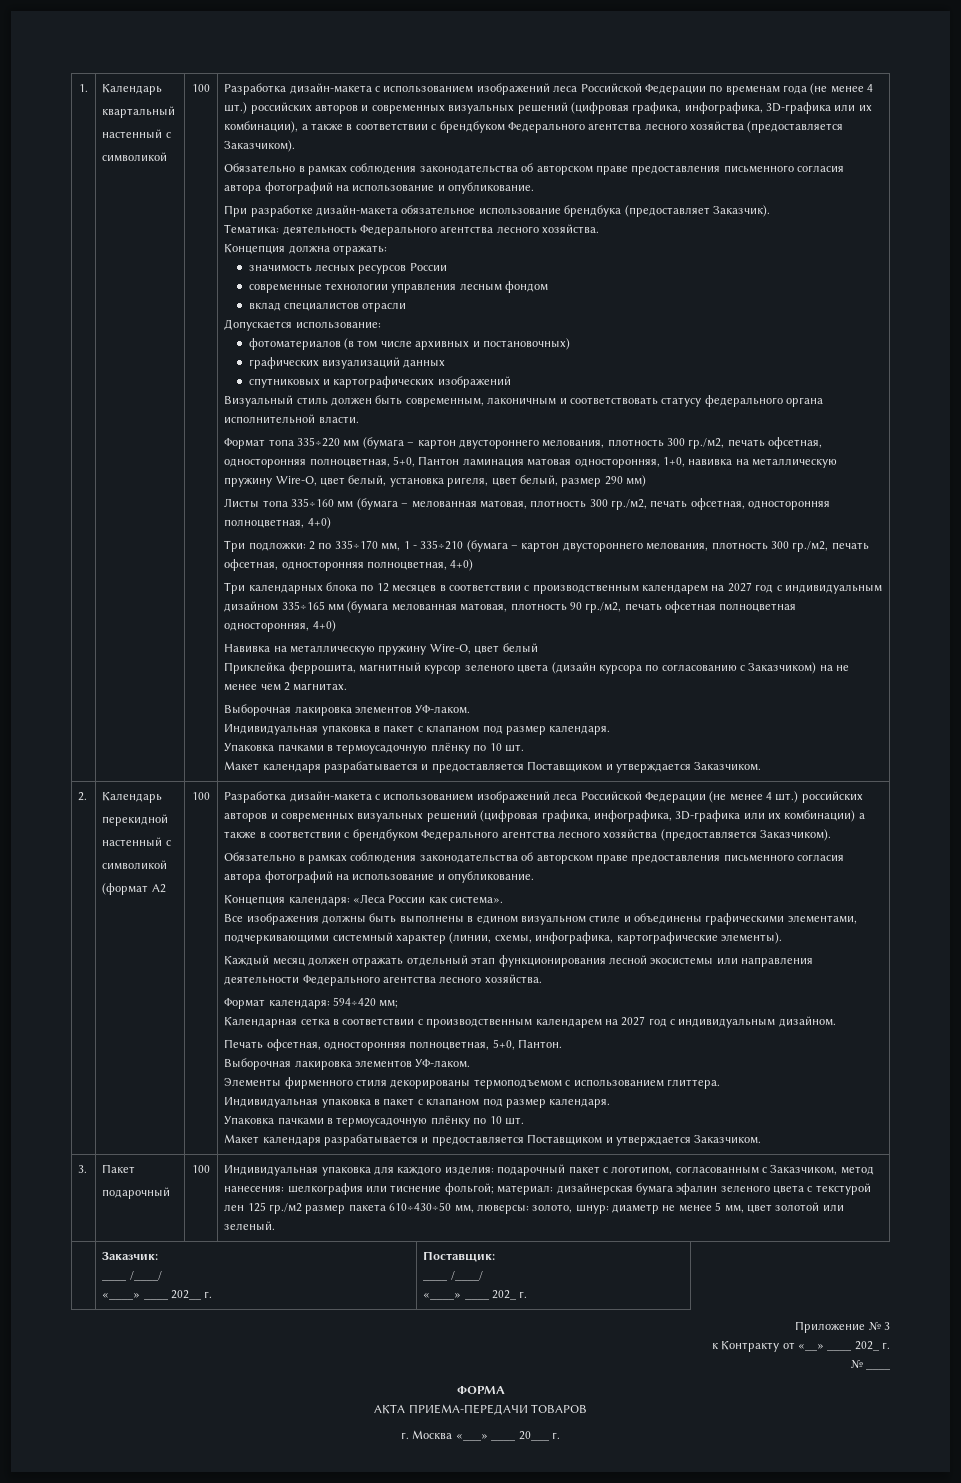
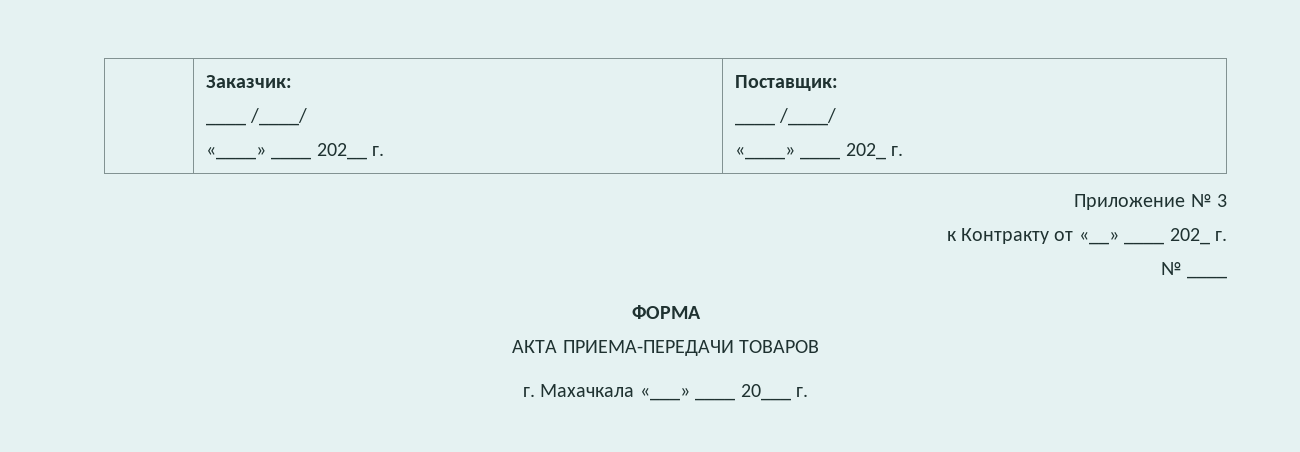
[79,84,88,92] [102,84,163,95] [102,106,176,118] [102,129,171,139] [102,152,168,162] [192,84,210,92] [224,83,874,95] [224,102,872,114] [224,121,844,133] [224,140,296,152] [224,163,845,175] [224,182,535,194] [224,205,770,217] [224,224,600,236] [224,244,388,255] [248,263,447,274] [248,281,549,293] [248,302,407,312] [224,319,381,331] [248,338,570,350] [248,357,446,369] [248,376,511,388] [224,395,824,407] [224,414,359,424] [224,437,823,449] [224,456,838,468] [224,475,647,487] [224,498,831,510] [224,517,331,529] [224,540,869,552] [224,559,474,571] [224,582,882,594] [224,601,797,613] [224,620,336,632] [224,643,538,655] [224,662,850,674] [224,682,348,691] [224,704,471,716] [224,724,611,735] [224,742,524,754] [224,761,762,773] [78,792,88,801] [102,792,163,803] [102,814,169,826] [102,837,171,847] [102,860,168,870] [102,883,166,895] [192,792,210,800] [224,791,863,803] [224,810,865,822] [224,829,832,841] [224,852,845,864] [224,871,535,883] [224,894,504,906] [224,913,857,925] [224,932,782,944] [224,955,814,967] [224,974,542,986] [224,997,399,1009] [224,1016,836,1028] [224,1039,563,1051] [224,1058,471,1070] [224,1077,720,1089] [224,1097,611,1108] [224,1115,524,1127] [224,1134,762,1146] [78,1165,88,1173] [102,1164,136,1173] [102,1187,171,1199] [192,1165,210,1173] [224,1164,874,1176] [224,1183,871,1195] [224,1202,844,1214] [224,1221,276,1231] 1. | Календарь // квартальный // настенный с // символикой | 100 | Разработка дизайн-макета с использованием изображений леса Российской Федерации по временам года (не менее 4 шт.) российских авторов и современных визуальных решений (цифровая графика, инфографика, 3D-графика или их комбинации), а также в соответствии с брендбуком Федерального агентства лесного хозяйства (предоставляется Заказчиком). // Обязательно в рамках соблюдения законодательства об авторском праве предоставления письменного согласия автора фотографий на использование и опубликование. // При разработке дизайн-макета обязательное использование брендбука (предоставляет Заказчик). // Тематика: деятельность Федерального агентства лесного хозяйства. // Концепция должна отражать: // значимость лесных ресурсов России // современные технологии управления лесным фондом // вклад специалистов отрасли // Допускается использование: // фотоматериалов (в том числе архивных и постановочных) // графических визуализаций данных // спутниковых и картографических изображений // Визуальный стиль должен быть современным, лаконичным и соответствовать статусу федерального органа исполнительной власти. // Формат топа 335÷220 мм (бумага – картон двустороннего мелования, плотность 300 гр./м2, печать офсетная, односторонняя полноцветная, 5+0, Пантон ламинация матовая односторонняя, 1+0, навивка на металлическую пружину Wire-O, цвет белый, установка ригеля, цвет белый, размер 290 мм) // Листы топа 335÷160 мм (бумага – мелованная матовая, плотность 300 гр./м2, печать офсетная, односторонняя полноцветная, 4+0) // Три подложки: 2 по 335÷170 мм, 1 - 335÷210 (бумага – картон двустороннего мелования, плотность 300 гр./м2, печать офсетная, односторонняя полноцветная, 4+0) // Три календарных блока по 12 месяцев в соответствии с производственным календарем на 2027 год с индивидуальным дизайном 335÷165 мм (бумага мелованная матовая, плотность 90 гр./м2, печать офсетная полноцветная односторонняя, 4+0) // Навивка на металлическую пружину Wire-O, цвет белый // Приклейка феррошита, магнитный курсор зеленого цвета (дизайн курсора по согласованию с Заказчиком) на не менее чем 2 магнитах. // Выборочная лакировка элементов УФ-лаком. // Индивидуальная упаковка в пакет с клапаном под размер календаря. // Упаковка пачками в термоусадочную плёнку по 10 шт. // Макет календаря разрабатывается и предоставляется Поставщиком и утверждается Заказчиком. // 2. | Календарь // перекидной // настенный с // символикой // (формат А2 | 100 | Разработка дизайн-макета с использованием изображений леса Российской Федерации (не менее 4 шт.) российских авторов и современных визуальных решений (цифровая графика, инфографика, 3D-графика или их комбинации) а также в соответствии с брендбуком Федерального агентства лесного хозяйства (предоставляется Заказчиком). // Обязательно в рамках соблюдения законодательства об авторском праве предоставления письменного согласия автора фотографий на использование и опубликование. // Концепция календаря: «Леса России как система». // Все изображения должны быть выполнены в едином визуальном стиле и объединены графическими элементами, подчеркивающими системный характер (линии, схемы, инфографика, картографические элементы). // Каждый месяц должен отражать отдельный этап функционирования лесной экосистемы или направления деятельности Федерального агентства лесного хозяйства. // Формат календаря: 594÷420 мм; // Календарная сетка в соответствии с производственным календарем на 2027 год с индивидуальным дизайном. // Печать офсетная, односторонняя полноцветная, 5+0, Пантон. // Выборочная лакировка элементов УФ-лаком. // Элементы фирменного стиля декорированы термоподъемом с использованием глиттера. // Индивидуальная упаковка в пакет с клапаном под размер календаря. // Упаковка пачками в термоусадочную плёнку по 10 шт. // Макет календаря разрабатывается и предоставляется Поставщиком и утверждается Заказчиком. // 3. | Пакет // подарочный | 100 | Индивидуальная упаковка для каждого изделия: подарочный пакет с логотипом, согласованным с Заказчиком, метод нанесения: шелкография или тиснение фольгой; материал: дизайнерская бумага эфалин зеленого цвета с текстурой лен 125 гр./м2 размер пакета 610÷430÷50 мм, люверсы: золото, шнур: диаметр не менее 5 мм, цвет золотой или зеленый. // -> (205, 81) none
[412,1430,453,1440] Москва -> [540,384,635,397] Махачкала

